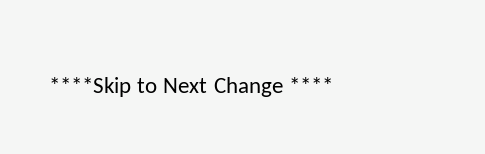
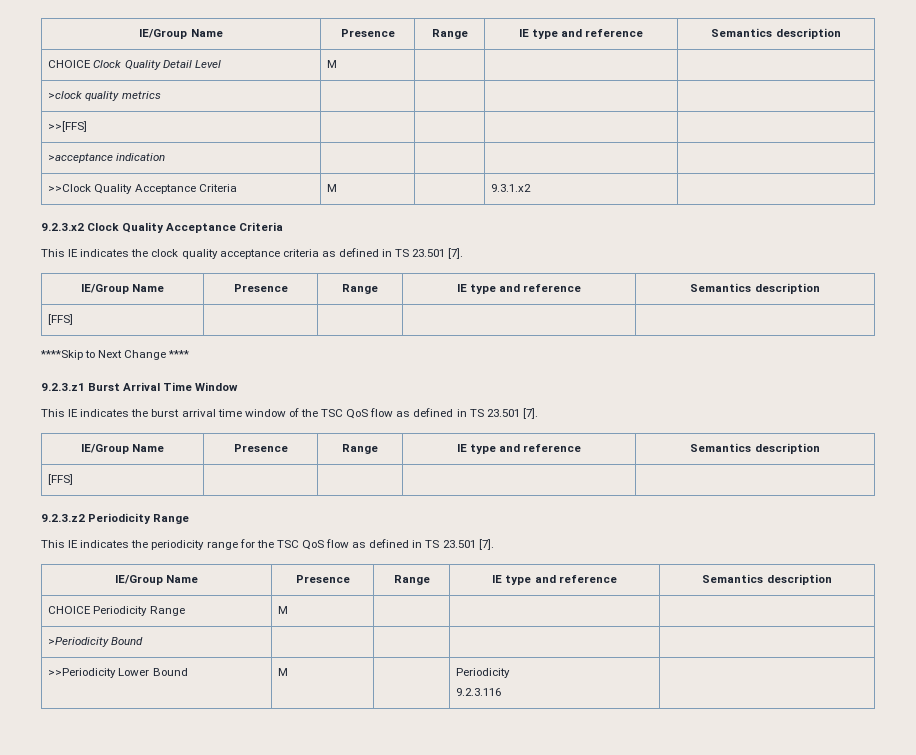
(49, 87) none -> [139,29,223,39] [340,29,395,37] [431,29,468,39] [518,29,644,39] [711,28,841,39] [48,60,221,70] [327,60,338,68] [48,91,161,101] [48,121,88,132] [48,153,166,163] [48,184,237,194] [327,184,338,192] [491,184,532,192] [41,222,284,233] [41,248,464,259] [80,284,165,294] [233,284,288,292] [342,284,378,294] [456,284,582,294] [690,283,820,294] [48,314,74,325] IE/Group Name | Presence | Range | IE type and reference | Semantics description // CHOICE Clock Quality Detail Level | M | | | // >clock quality metrics | | | | // >>[FFS] | | | | // >acceptance indication | | | | // >>Clock Quality Acceptance Criteria | M | | 9.3.1.x2 | // 9.2.3.x2 Clock Quality Acceptance Criteria // This IE indicates the clock quality acceptance criteria as defined in TS 23.501 [7]. // IE/Group Name | Presence | Range | IE type and reference | Semantics description // [FFS] | | | | //
(333, 85) none -> [41,382,239,391] [41,408,538,419] [80,444,165,454] [233,444,288,452] [342,444,378,454] [456,444,582,454] [690,443,820,454] [48,474,74,485] [41,513,190,524] [41,539,494,550] [114,575,199,585] [295,575,350,583] [393,575,430,585] [492,575,617,585] [702,574,832,585] [48,606,185,616] [278,606,289,614] [48,637,144,647] [48,668,188,678] [278,668,289,676] [456,668,511,678] [456,688,502,696] // 9.2.3.z1 Burst Arrival Time Window // This IE indicates the burst arrival time window of the TSC QoS flow as defined in TS 23.501 [7]. // IE/Group Name | Presence | Range | IE type and reference | Semantics description // [FFS] | | | | // 9.2.3.z2 Periodicity Range // This IE indicates the periodicity range for the TSC QoS flow as defined in TS 23.501 [7]. // IE/Group Name | Presence | Range | IE type and reference | Semantics description // CHOICE Periodicity Range | M | | | // >Periodicity Bound | | | | // >>Periodicity Lower Bound | M | | Periodicity // 9.2.3.116 |

